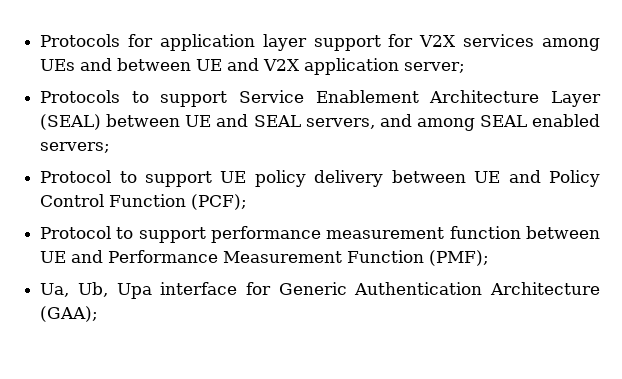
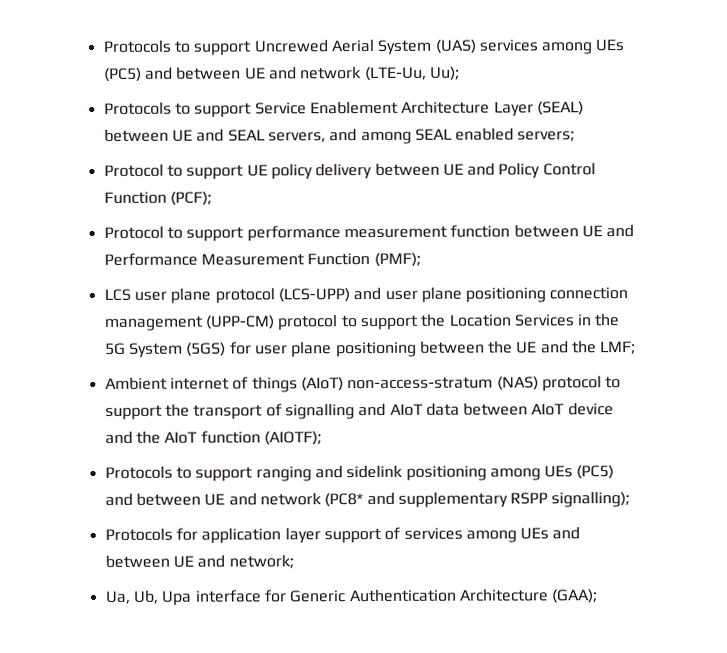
[40,34,600,51] [40,58,466,75] Protocols for application layer support for V2X services among UEs and between UE and V2X application server; -> [102,38,625,56] [103,66,460,82] Protocols to support Uncrewed Aerial System (UAS) services among UEs (PC5) and between UE and network (LTE-Uu, Uu);
(490, 258) none -> [103,286,629,304] [103,313,621,331] [104,340,637,358] [104,375,622,393] [104,402,614,420] [104,430,322,446] [104,464,615,482] [104,491,631,508] [104,526,581,544] [104,554,294,569] // LCS user plane protocol (LCS-UPP) and user plane positioning connection management (UPP-CM) protocol to support the Location Services in the 5G System (5GS) for user plane positioning between the UE and the LMF; // Ambient internet of things (AIoT) non-access-stratum (NAS) protocol to support the transport of signalling and AIoT data between AIoT device and the AIoT function (AIOTF); // Protocols to support ranging and sidelink positioning among UEs (PC5) and between UE and network (PC8* and supplementary RSPP signalling); // Protocols for application layer support of services among UEs and between UE and network;

